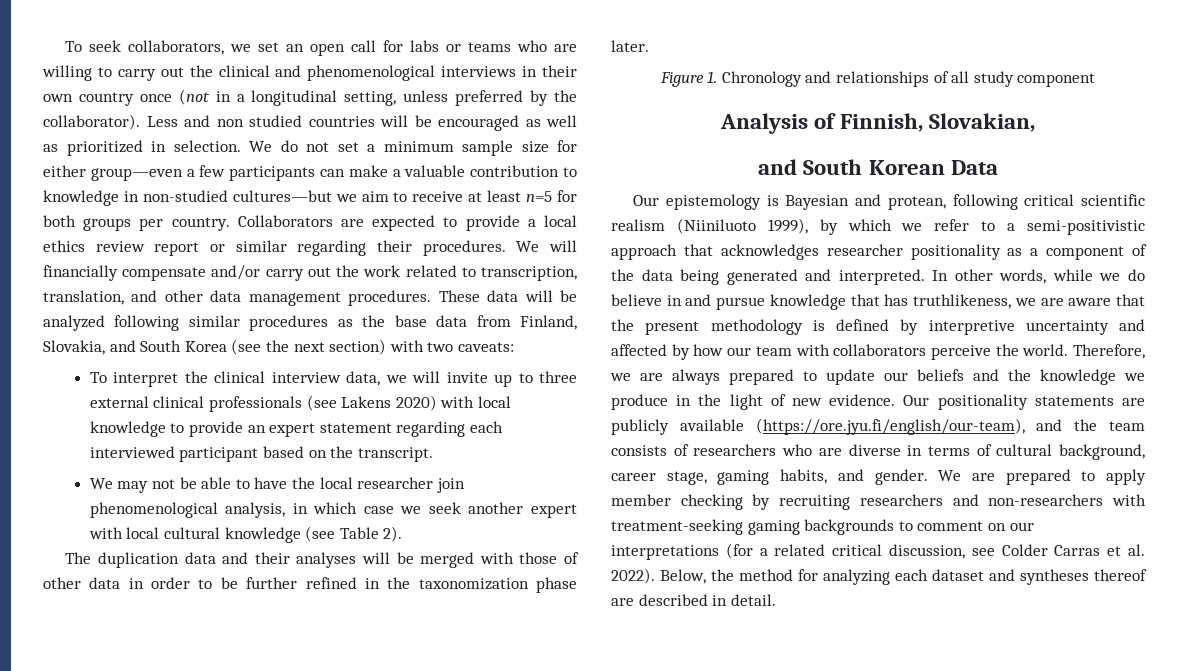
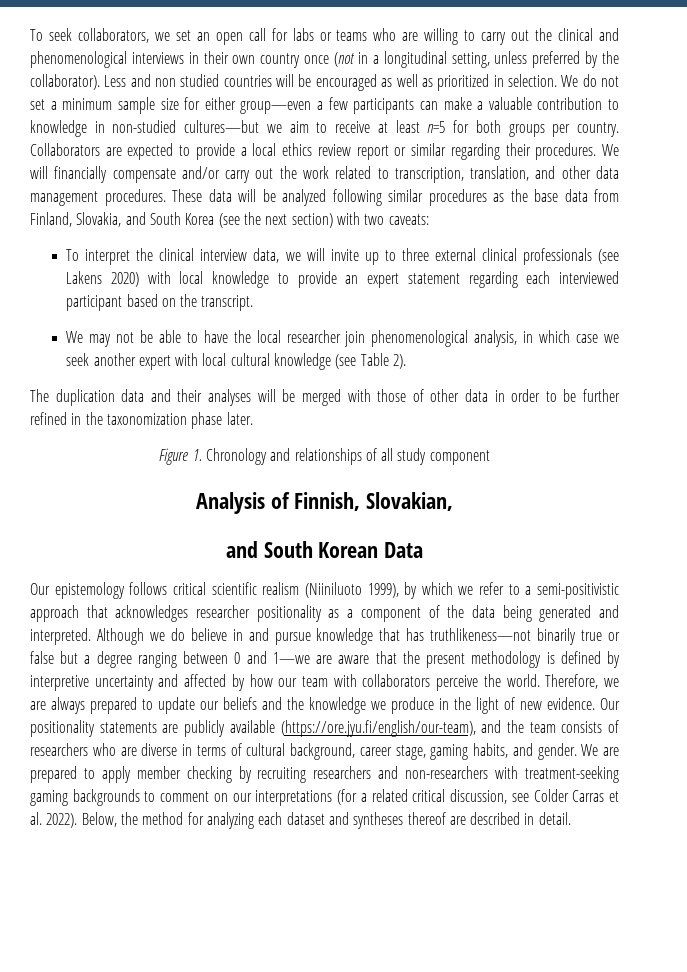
[766,194,1018,210] is Bayesian and protean, following -> [129,582,168,595] follows
[932,269,1093,284] In other words, while -> [96,628,144,645] Although
[913,294,1036,309] truthlikeness, we -> [430,628,620,645] [30,651,310,668] truthlikeness—not binarily true or false but a degree ranging between 0 and 1—we

